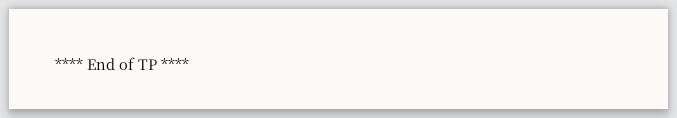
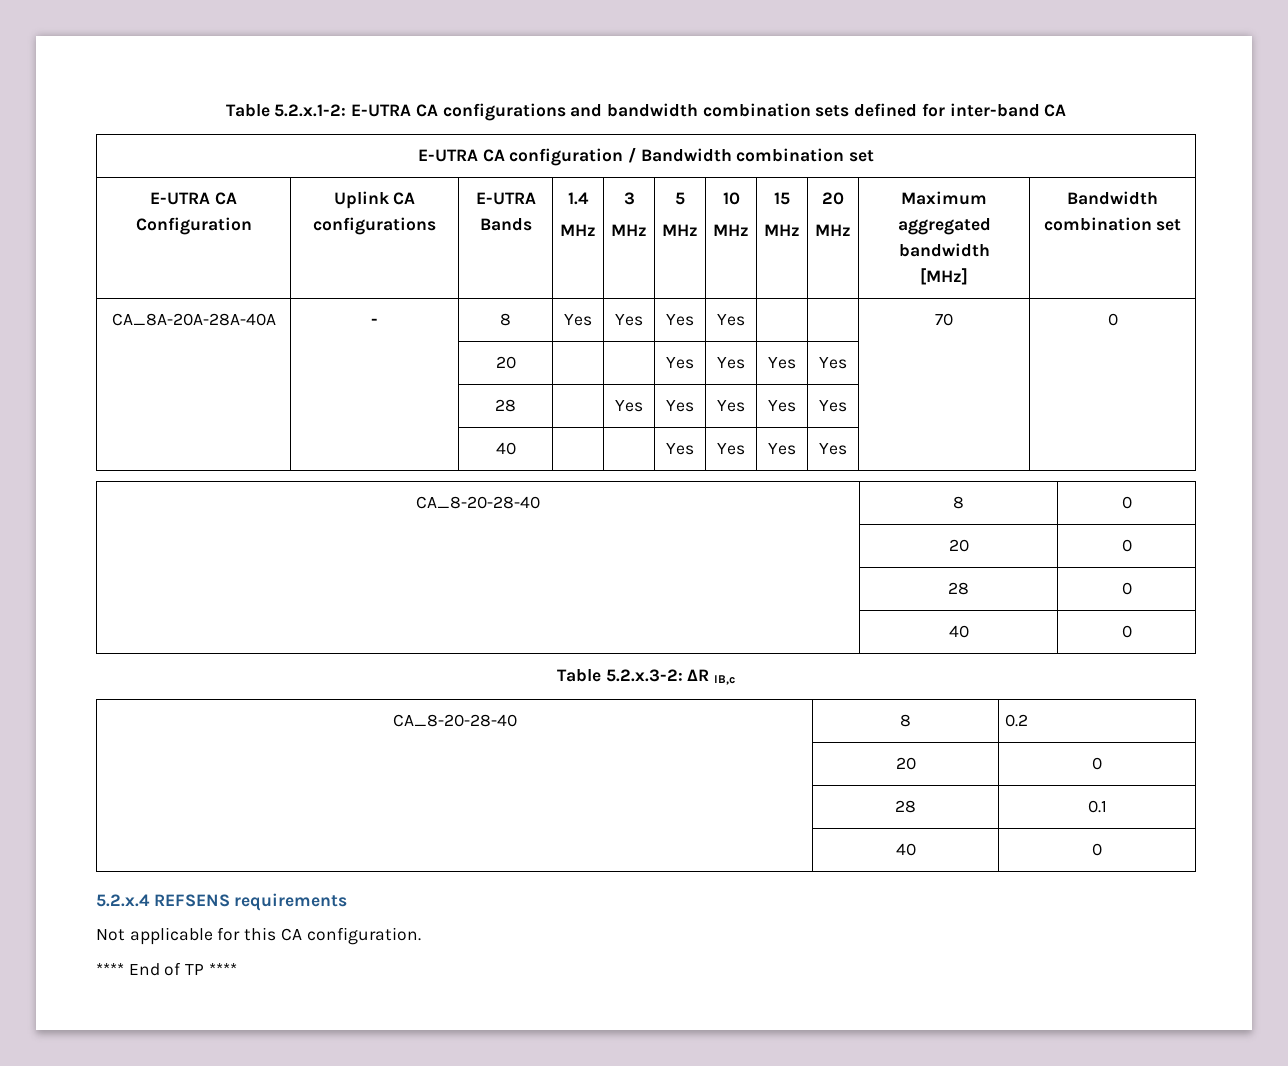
(55, 64) none -> [225,103,1067,121] [417,147,875,166] [150,192,237,205] [135,217,252,235] [333,191,416,209] [313,217,436,235] [475,192,536,205] [479,218,532,231] [568,192,589,205] [560,224,596,236] [623,192,635,205] [611,224,647,236] [675,192,685,205] [662,224,698,236] [722,192,740,205] [713,224,749,236] [774,192,790,205] [764,224,800,236] [822,192,844,205] [815,224,851,236] [901,191,987,205] [897,218,991,235] [898,243,990,257] [920,268,968,285] [1067,191,1158,205] [1043,217,1182,231] [111,313,276,326] [371,318,378,325] [500,313,511,326] [564,314,592,326] [615,314,643,326] [666,314,694,326] [717,314,745,326] [935,313,953,326] [1107,313,1118,326] [495,356,516,369] [666,357,694,369] [717,357,745,369] [768,357,796,369] [819,357,847,369] [495,399,516,412] [615,400,643,412] [666,400,694,412] [717,400,745,412] [768,400,796,412] [819,400,847,412] [495,442,516,455] [666,443,694,455] [717,443,745,455] [768,443,796,455] [819,443,847,455] [416,496,540,509] [953,496,964,509] [1121,496,1132,509] [948,539,969,552] [1121,539,1132,552] [948,582,969,595] [1121,582,1132,595] [948,625,969,638] [1121,625,1132,638] [556,669,736,685] [392,714,517,727] [900,714,911,727] [1005,714,1029,727] [895,757,916,770] [1092,757,1102,770] [895,800,916,813] [1087,800,1107,813] [895,843,916,856] [1092,843,1102,856] [96,893,348,911] [96,927,421,945] Table 5.2.x.1-2: E-UTRA CA configurations and bandwidth combination sets defined for inter-band CA // E-UTRA CA configuration / Bandwidth combination set // E-UTRA CA Configuration | Uplink CA configurations | E-UTRA Bands | 1.4 // MHz | 3 // MHz | 5 // MHz | 10 // MHz | 15 // MHz | 20 // MHz | Maximum aggregated bandwidth // [MHz] | Bandwidth combination set // CA_8A-20A-28A-40A | - | 8 | Yes | Yes | Yes | Yes | | | 70 | 0 // | | 20 | | | Yes | Yes | Yes | Yes | | // | | 28 | | Yes | Yes | Yes | Yes | Yes | | // | | 40 | | | Yes | Yes | Yes | Yes | | // CA_8-20-28-40 | 8 | 0 // | 20 | 0 // | 28 | 0 // | 40 | 0 // Table 5.2.x.3-2: ΔR IB,c // CA_8-20-28-40 | 8 | 0.2 // | 20 | 0 // | 28 | 0.1 // | 40 | 0 // 5.2.x.4 REFSENS requirements // Not applicable for this CA configuration. //

